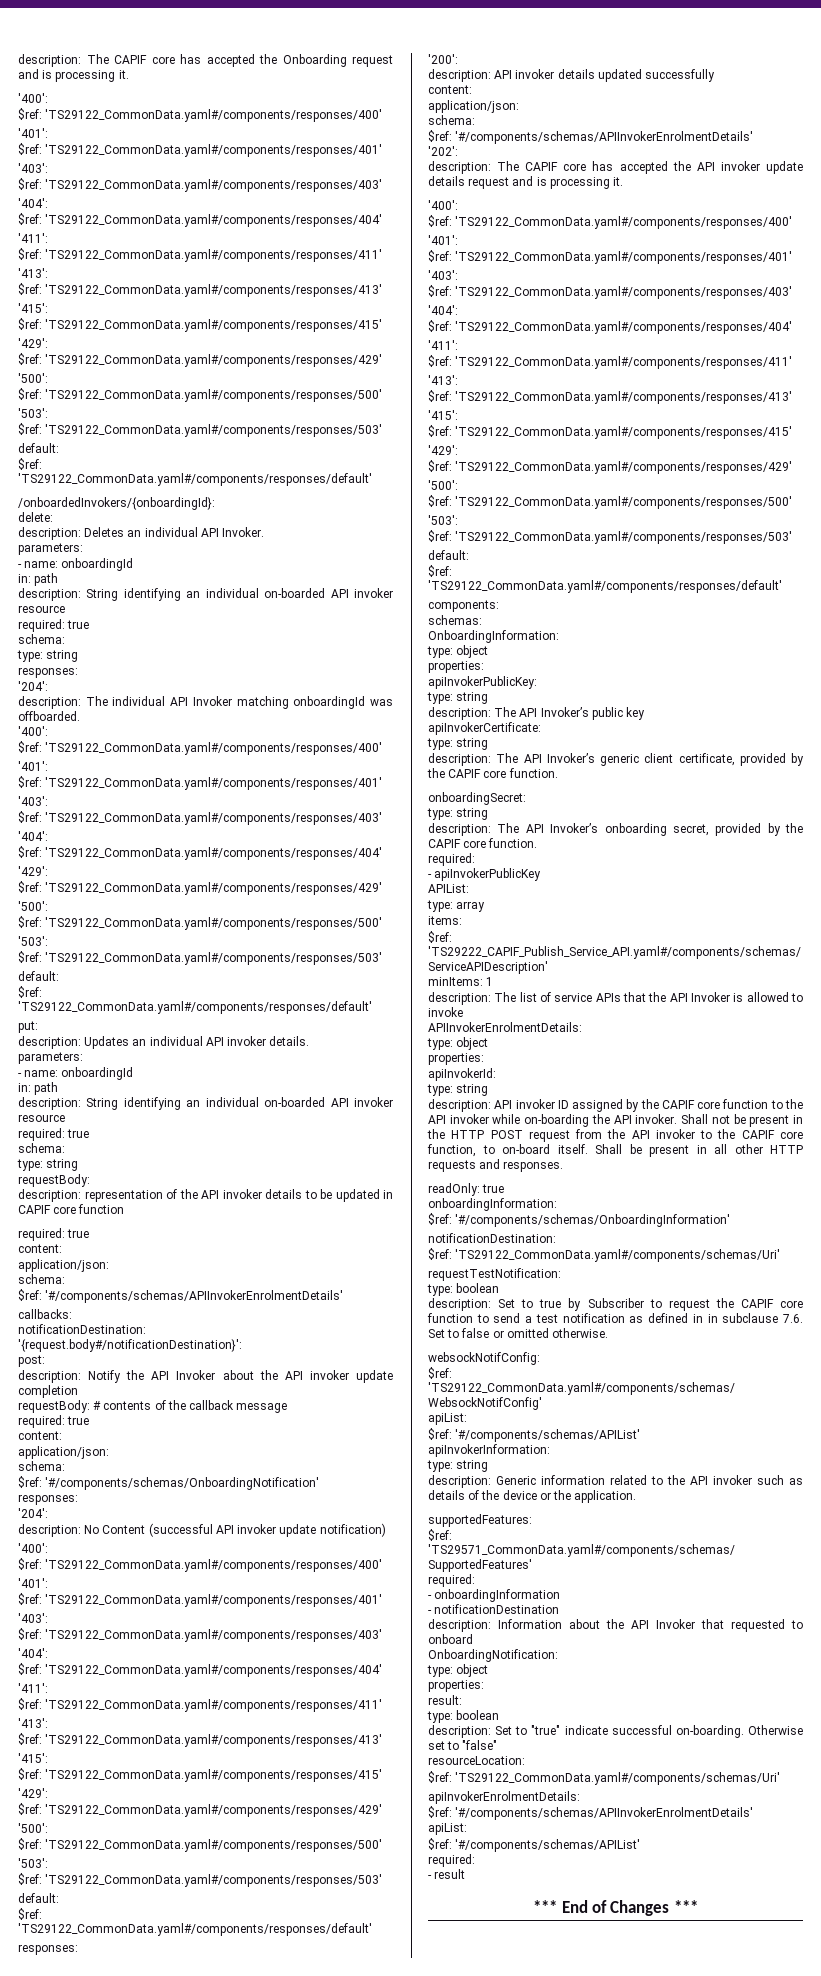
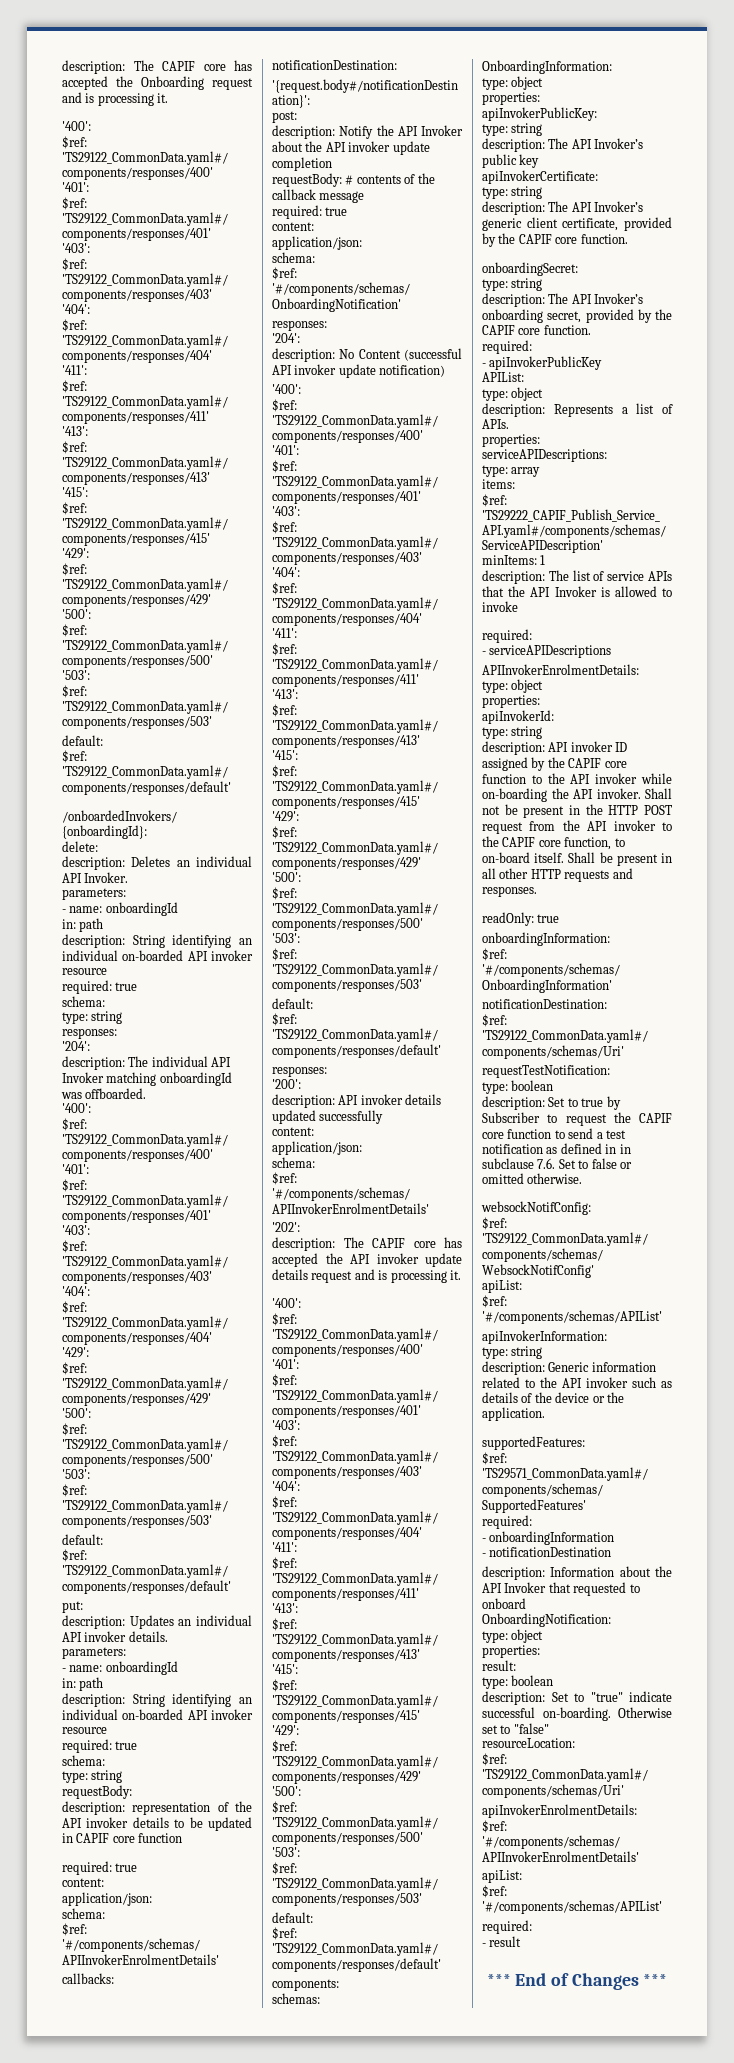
(469, 888) none -> [482,387,544,401] [482,403,673,417] [482,419,509,429] [482,434,540,447] [482,449,607,462] // type: object // description: Represents a list of APIs. // properties: // serviceAPIDescriptions:
(463, 1012) none -> [482,629,532,643] [482,645,612,658] // required: // - serviceAPIDescriptions

